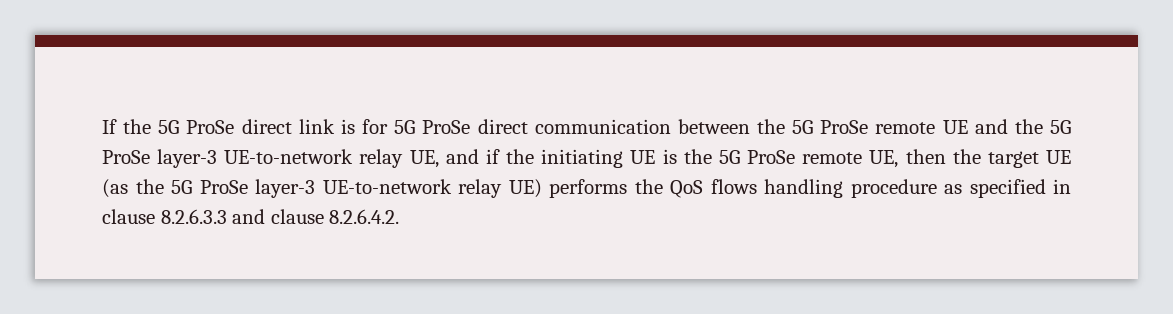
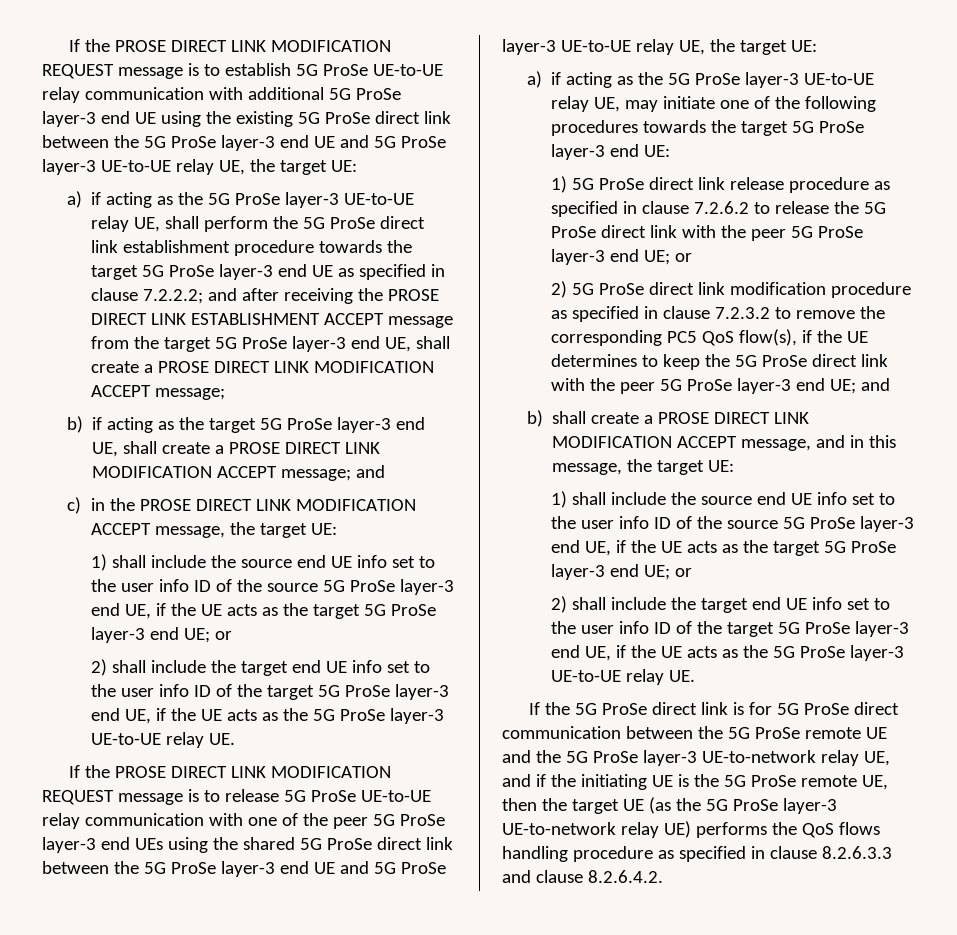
[102,119,152,134] If the -> [69,39,392,52] [42,63,443,79] [42,87,401,103] [42,111,451,127] [42,135,446,151] [42,159,357,175] [66,191,415,208] [91,216,426,232] [91,240,413,256] [91,264,446,280] [91,288,440,304] [91,313,454,328] [91,336,451,352] [91,361,435,373] [91,385,226,400] [66,416,425,433] [91,441,380,457] [91,465,385,481] [66,497,417,514] [91,522,338,538] [91,554,436,571] [91,579,455,595] [91,603,437,619] [91,627,233,643] [91,659,431,676] [91,684,450,700] [91,708,445,724] [91,732,236,748] [69,765,392,778] [42,789,431,805] [42,813,445,829] [42,837,453,853] [42,861,446,877] [502,39,817,55] [526,71,875,88] [551,96,877,112] [551,120,865,136] [551,144,671,160] [551,176,891,193] [551,201,887,217] [551,225,864,241] [551,249,693,265] [551,281,912,298] [551,306,886,322] [551,329,869,346] [551,354,889,370] [551,378,891,394] [526,410,809,427] [551,435,896,451] [551,459,734,475] [551,491,896,508] [551,516,915,532] [551,540,897,556] [551,564,693,580] [551,596,891,613] [551,621,910,637] [551,645,905,661] [551,669,696,685] [529,702,571,715] If the PROSE DIRECT LINK MODIFICATION REQUEST message is to establish 5G ProSe UE-to-UE relay communication with additional 5G ProSe layer-3 end UE using the existing 5G ProSe direct link between the 5G ProSe layer-3 end UE and 5G ProSe layer-3 UE-to-UE relay UE, the target UE: // a) if acting as the 5G ProSe layer-3 UE-to-UE relay UE, shall perform the 5G ProSe direct link establishment procedure towards the target 5G ProSe layer-3 end UE as specified in clause 7.2.2.2; and after receiving the PROSE DIRECT LINK ESTABLISHMENT ACCEPT message from the target 5G ProSe layer-3 end UE, shall create a PROSE DIRECT LINK MODIFICATION ACCEPT message; // b) if acting as the target 5G ProSe layer-3 end UE, shall create a PROSE DIRECT LINK MODIFICATION ACCEPT message; and // c) in the PROSE DIRECT LINK MODIFICATION ACCEPT message, the target UE: // 1) shall include the source end UE info set to the user info ID of the source 5G ProSe layer-3 end UE, if the UE acts as the target 5G ProSe layer-3 end UE; or // 2) shall include the target end UE info set to the user info ID of the target 5G ProSe layer-3 end UE, if the UE acts as the 5G ProSe layer-3 UE-to-UE relay UE. // If the PROSE DIRECT LINK MODIFICATION REQUEST message is to release 5G ProSe UE-to-UE relay communication with one of the peer 5G ProSe layer-3 end UEs using the shared 5G ProSe direct link between the 5G ProSe layer-3 end UE and 5G ProSe layer-3 UE-to-UE relay UE, the target UE: // a) if acting as the 5G ProSe layer-3 UE-to-UE relay UE, may initiate one of the following procedures towards the target 5G ProSe layer-3 end UE: // 1) 5G ProSe direct link release procedure as specified in clause 7.2.6.2 to release the 5G ProSe direct link with the peer 5G ProSe layer-3 end UE; or // 2) 5G ProSe direct link modification procedure as specified in clause 7.2.3.2 to remove the corresponding PC5 QoS flow(s), if the UE determines to keep the 5G ProSe direct link with the peer 5G ProSe layer-3 end UE; and // b) shall create a PROSE DIRECT LINK MODIFICATION ACCEPT message, and in this message, the target UE: // 1) shall include the source end UE info set to the user info ID of the source 5G ProSe layer-3 end UE, if the UE acts as the target 5G ProSe layer-3 end UE; or // 2) shall include the target end UE info set to the user info ID of the target 5G ProSe layer-3 end UE, if the UE acts as the 5G ProSe layer-3 UE-to-UE relay UE. // If the

